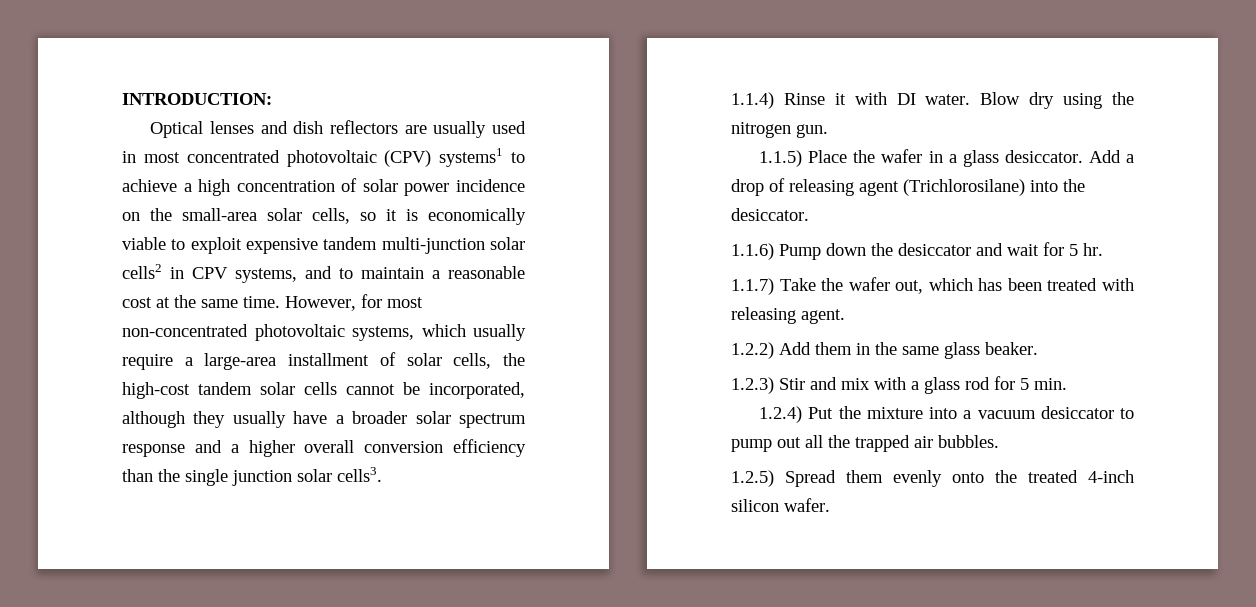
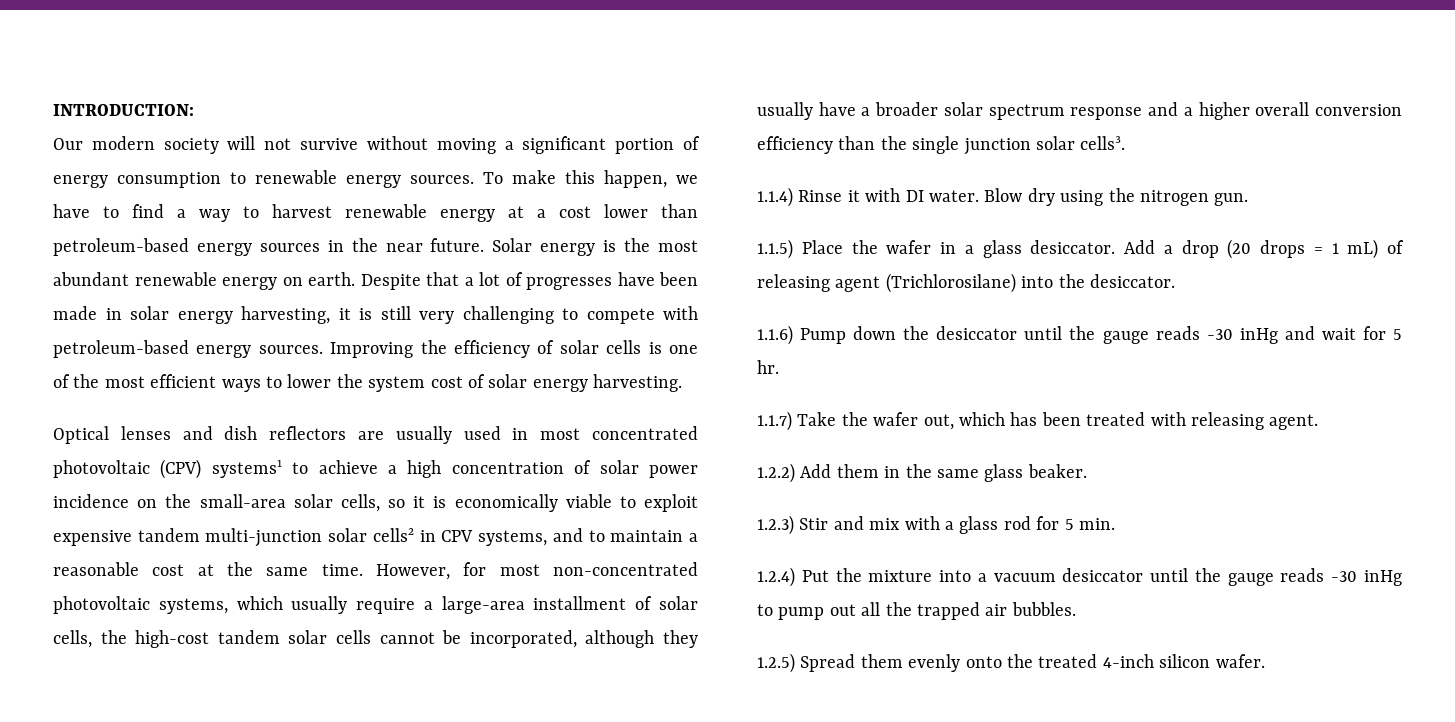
(272, 99) none -> [53,136,700,154] [53,170,698,188] [53,204,698,222] [53,238,699,256] [53,272,698,290] [53,306,698,324] [53,340,698,358] [53,374,683,392] // Our modern society will not survive without moving a significant portion of energy consumption to renewable energy sources. To make this happen, we have to find a way to harvest renewable energy at a cost lower than petroleum-based energy sources in the near future. Solar energy is the most abundant renewable energy on earth. Despite that a lot of progresses have been made in solar energy harvesting, it is still very challenging to compete with petroleum-based energy sources. Improving the efficiency of solar cells is one of the most efficient ways to lower the system cost of solar energy harvesting.
(764, 187) none -> [1227,239,1379,259] (20 drops = 1 mL)
(971, 249) none -> [1024,326,1278,344] until the gauge reads -30 inHg
(1114, 412) none -> [1150,568,1402,586] until the gauge reads -30 inHg

